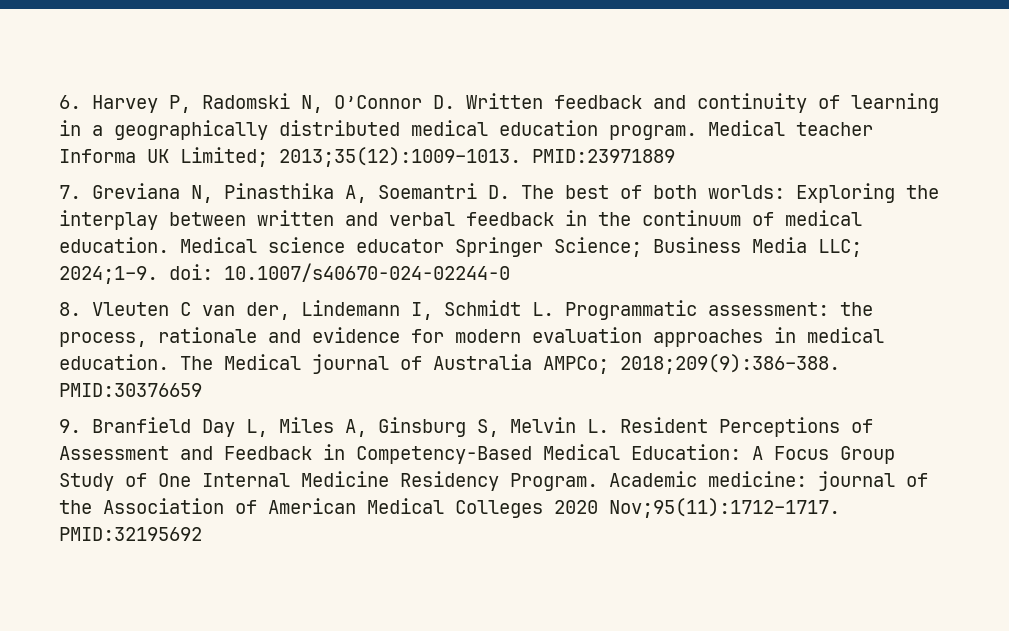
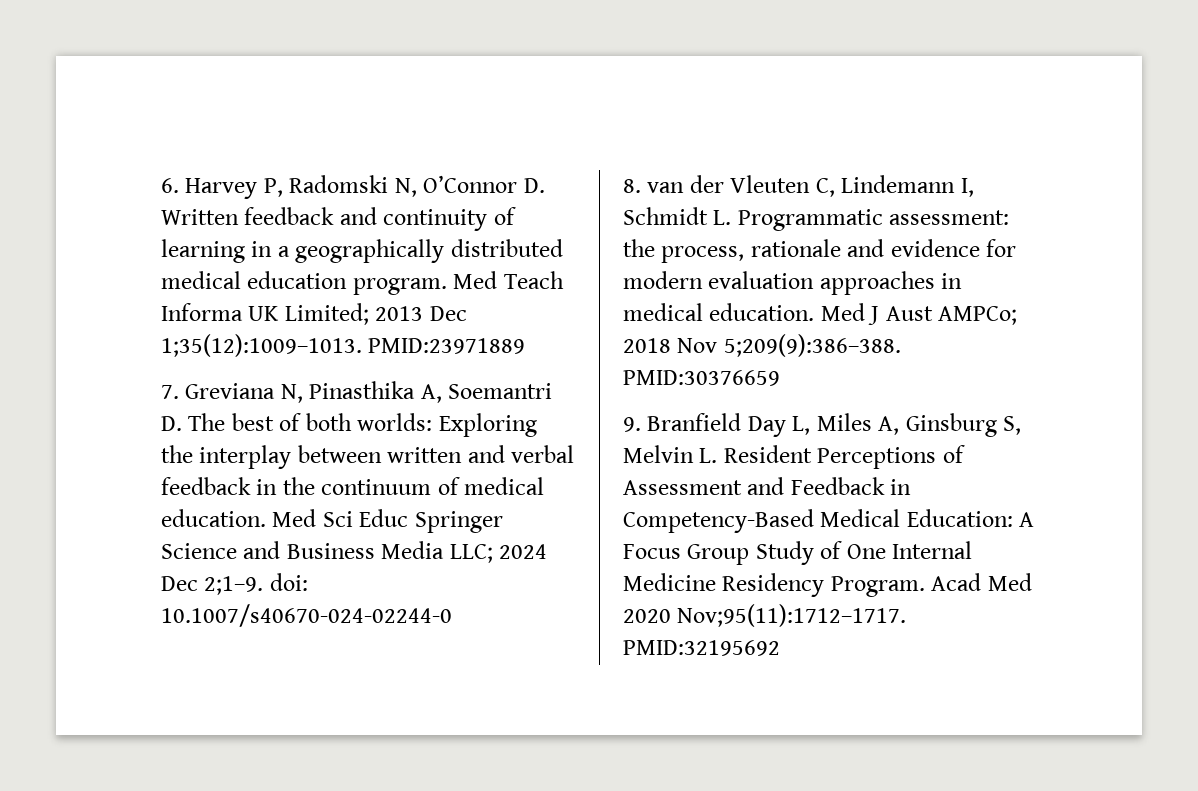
[708,120,873,136] Medical teacher -> [453,271,564,289] Med Teach
[279,147,521,167] 2013;35(12):1009–1013. -> [375,306,467,321] [161,334,362,357] 2013 Dec 1;35(12):1009–1013.
[180,237,862,257] [59,266,158,284] Medical science educator Springer Science; Business Media LLC; 2024;1–9. -> [272,509,503,533] [161,541,548,563] [161,576,264,595] Med Sci Educ Springer Science and Business Media LLC; 2024 Dec 2;1–9.
[92,302,290,320] Vleuten C van der, -> [647,175,835,197] van der Vleuten C,
[180,354,840,374] The Medical journal of Australia AMPCo; 2018;209(9):386–388. -> [820,303,1018,325] [623,334,901,357] Med J Aust AMPCo; 2018 Nov 5;209(9):386–388.
[609,471,928,491] [59,498,543,518] Academic medicine: journal of the Association of American Medical Colleges -> [931,573,1032,591] Acad Med

